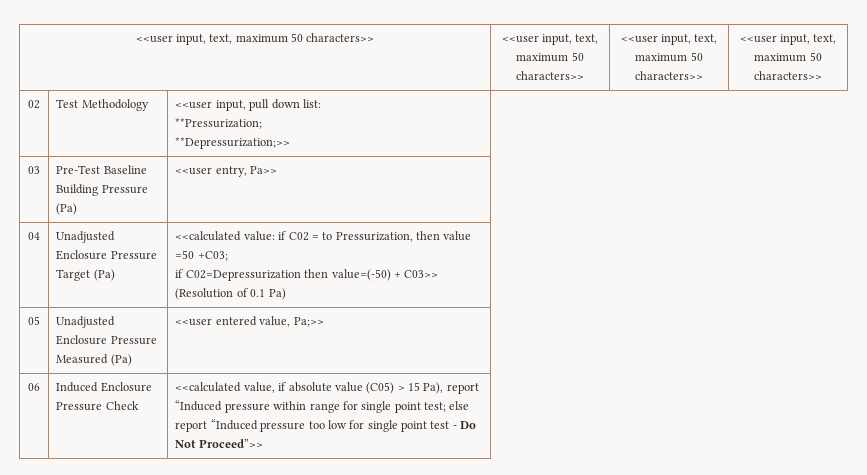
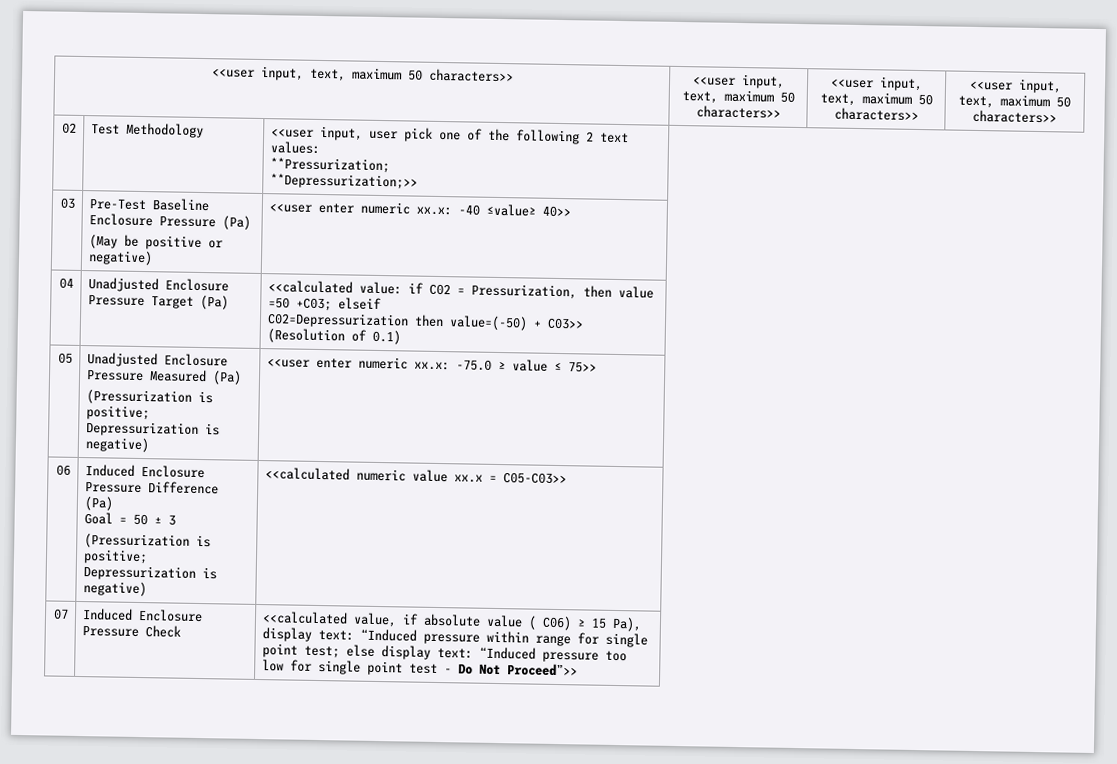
[249,99,321,111] pull down list: -> [368,127,629,145] [269,141,320,154] user pick one of the following 2 text values:
[56,184,99,196] Building -> [88,213,153,227] Enclosure
[175,166,278,177] | <<user entry, Pa>> -> [88,234,223,250] [87,250,153,266] [268,201,571,218] // (May be positive or negative) | <<user enter numeric xx.x: -40 ≤value≥ 40>>
[322,232,333,240] to -> (465, 291) none
[175,269,184,278] // if -> [337,297,382,311] elseif //
[250,288,286,300] 0.1 Pa) -> [371,329,401,345] 0.1)
[175,316,324,327] [28,383,40,391] | <<user entered value, Pa;>> // 06 -> [85,389,213,405] [85,405,150,421] [85,421,220,437] [84,437,150,453] [266,356,597,373] [55,464,71,476] [84,464,205,479] [84,481,219,495] [83,496,114,511] [83,512,176,526] [83,533,211,549] [82,549,148,565] [82,565,217,581] [82,581,147,597] [264,467,567,485] [52,608,69,620] // (Pressurization is positive; Depressurization is negative) | <<user enter numeric xx.x: -75.0 ≥ value ≤ 75>> // 06 | Induced Enclosure Pressure Difference (Pa) // Goal = 50 ± 3 // (Pressurization is positive; Depressurization is negative) | <<calculated numeric value xx.x = C05-C03>> // 07
[366,382,479,394] (C05) > 15 Pa), report -> [527,615,642,632] [261,627,354,642] ( C06) ≥ 15 Pa), display text:
[175,421,208,432] report -> [380,645,473,660] display text:

